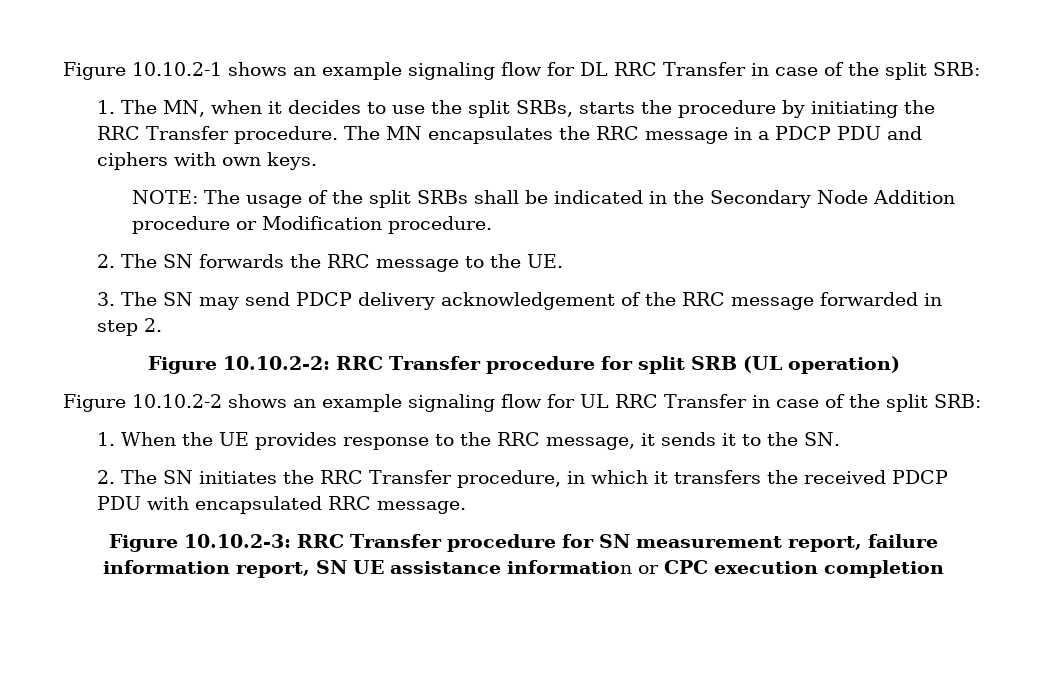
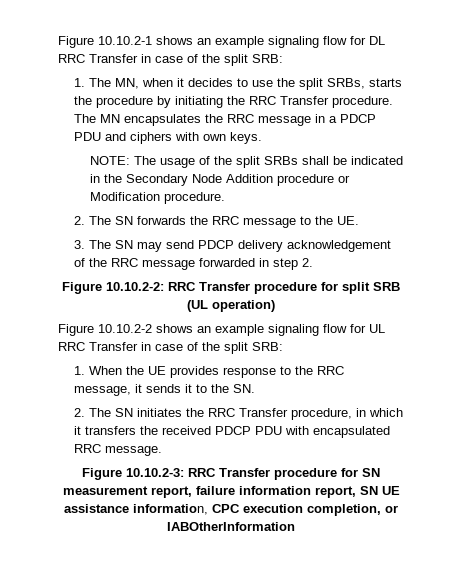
[507,560,944,578] information or CPC execution completion -> [133,504,398,516] [167,522,295,531] information, CPC execution completion, or IABOtherInformation

